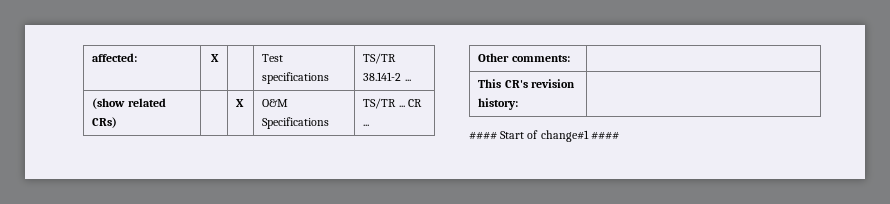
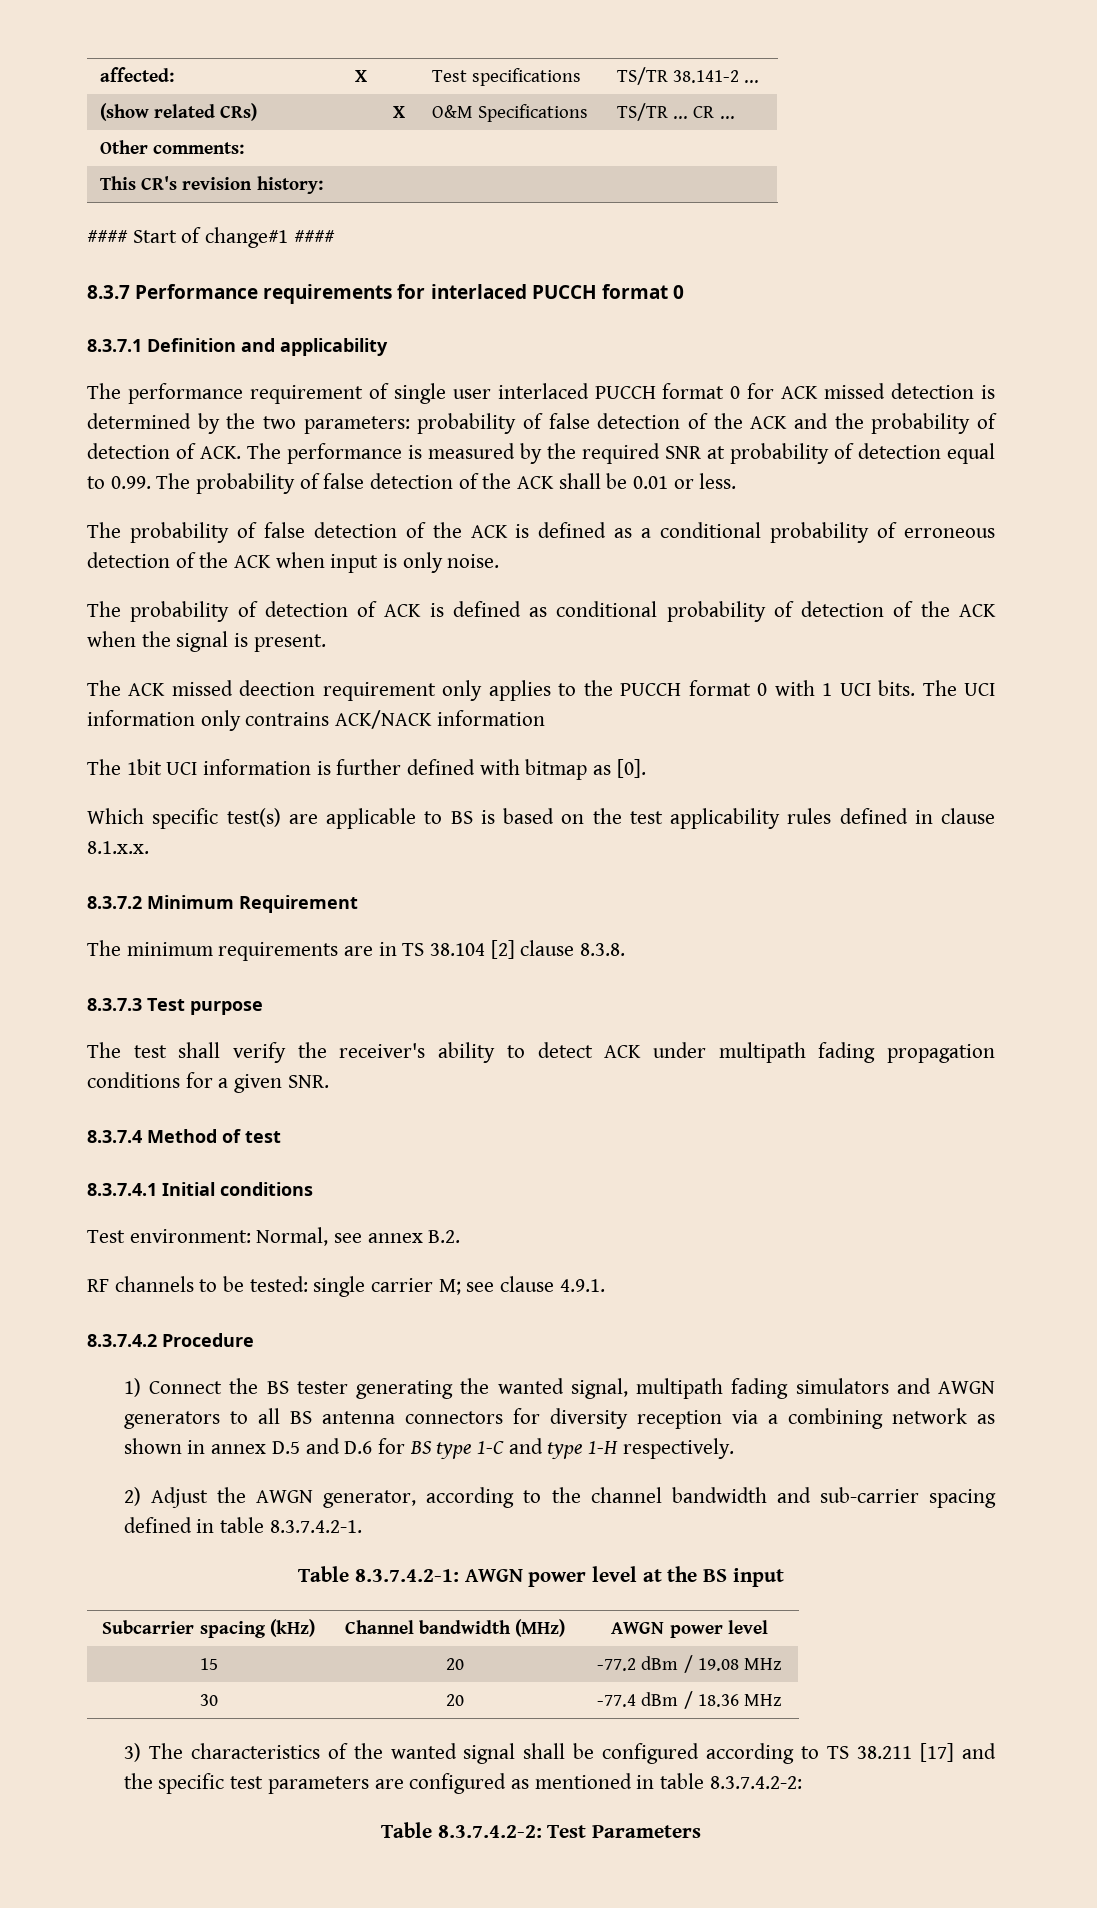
(619, 135) none -> [87,284,684,304] [87,338,388,356] [87,383,996,404] [87,413,997,434] [87,443,995,464] [87,473,737,494] [87,522,995,543] [87,552,500,573] [87,601,996,622] [87,631,326,652] [87,680,996,701] [87,710,545,731] [87,759,646,780] [87,808,995,829] [87,841,149,854] [87,895,358,913] [87,940,626,961] [87,998,263,1015] [87,1042,996,1063] [87,1072,329,1093] [87,1129,281,1143] [87,1182,313,1196] [87,1227,461,1246] [87,1276,605,1297] [87,1333,254,1347] [123,1378,995,1399] [123,1408,996,1429] [123,1438,734,1459] [123,1487,996,1508] [123,1517,362,1533] [298,1566,784,1587] [102,1619,315,1638] [344,1619,566,1637] [611,1620,768,1638] [199,1658,218,1670] [446,1658,465,1670] [597,1655,782,1673] [199,1694,218,1706] [446,1694,465,1706] [597,1691,782,1709] [123,1743,996,1764] [123,1773,802,1794] [380,1822,702,1838] // 8.3.7 Performance requirements for interlaced PUCCH format 0 // 8.3.7.1 Definition and applicability // The performance requirement of single user interlaced PUCCH format 0 for ACK missed detection is determined by the two parameters: probability of false detection of the ACK and the probability of detection of ACK. The performance is measured by the required SNR at probability of detection equal to 0.99. The probability of false detection of the ACK shall be 0.01 or less. // The probability of false detection of the ACK is defined as a conditional probability of erroneous detection of the ACK when input is only noise. // The probability of detection of ACK is defined as conditional probability of detection of the ACK when the signal is present. // The ACK missed deection requirement only applies to the PUCCH format 0 with 1 UCI bits. The UCI information only contrains ACK/NACK information // The 1bit UCI information is further defined with bitmap as [0]. // Which specific test(s) are applicable to BS is based on the test applicability rules defined in clause 8.1.x.x. // 8.3.7.2 Minimum Requirement // The minimum requirements are in TS 38.104 [2] clause 8.3.8. // 8.3.7.3 Test purpose // The test shall verify the receiver's ability to detect ACK under multipath fading propagation conditions for a given SNR. // 8.3.7.4 Method of test // 8.3.7.4.1 Initial conditions // Test environment: Normal, see annex B.2. // RF channels to be tested: single carrier M; see clause 4.9.1. // 8.3.7.4.2 Procedure // 1) Connect the BS tester generating the wanted signal, multipath fading simulators and AWGN generators to all BS antenna connectors for diversity reception via a combining network as shown in annex D.5 and D.6 for BS type 1-C and type 1-H respectively. // 2) Adjust the AWGN generator, according to the channel bandwidth and sub-carrier spacing defined in table 8.3.7.4.2-1. // Table 8.3.7.4.2-1: AWGN power level at the BS input // Subcarrier spacing (kHz) | Channel bandwidth (MHz) | AWGN power level // 15 | 20 | -77.2 dBm / 19.08 MHz // 30 | 20 | -77.4 dBm / 18.36 MHz // 3) The characteristics of the wanted signal shall be configured according to TS 38.211 [17] and the specific test parameters are configured as mentioned in table 8.3.7.4.2-2: // Table 8.3.7.4.2-2: Test Parameters

